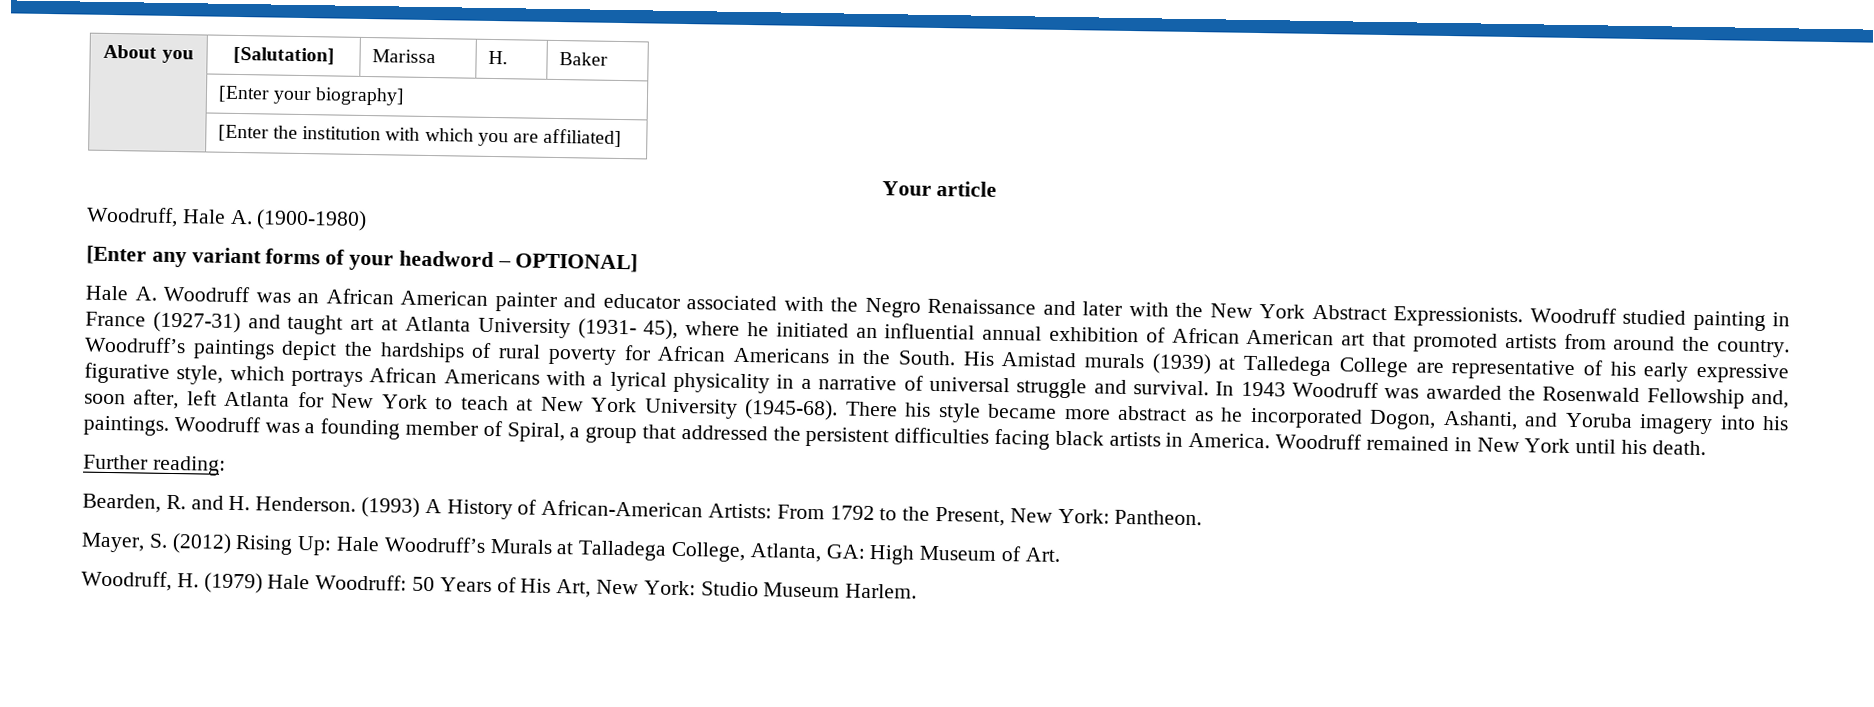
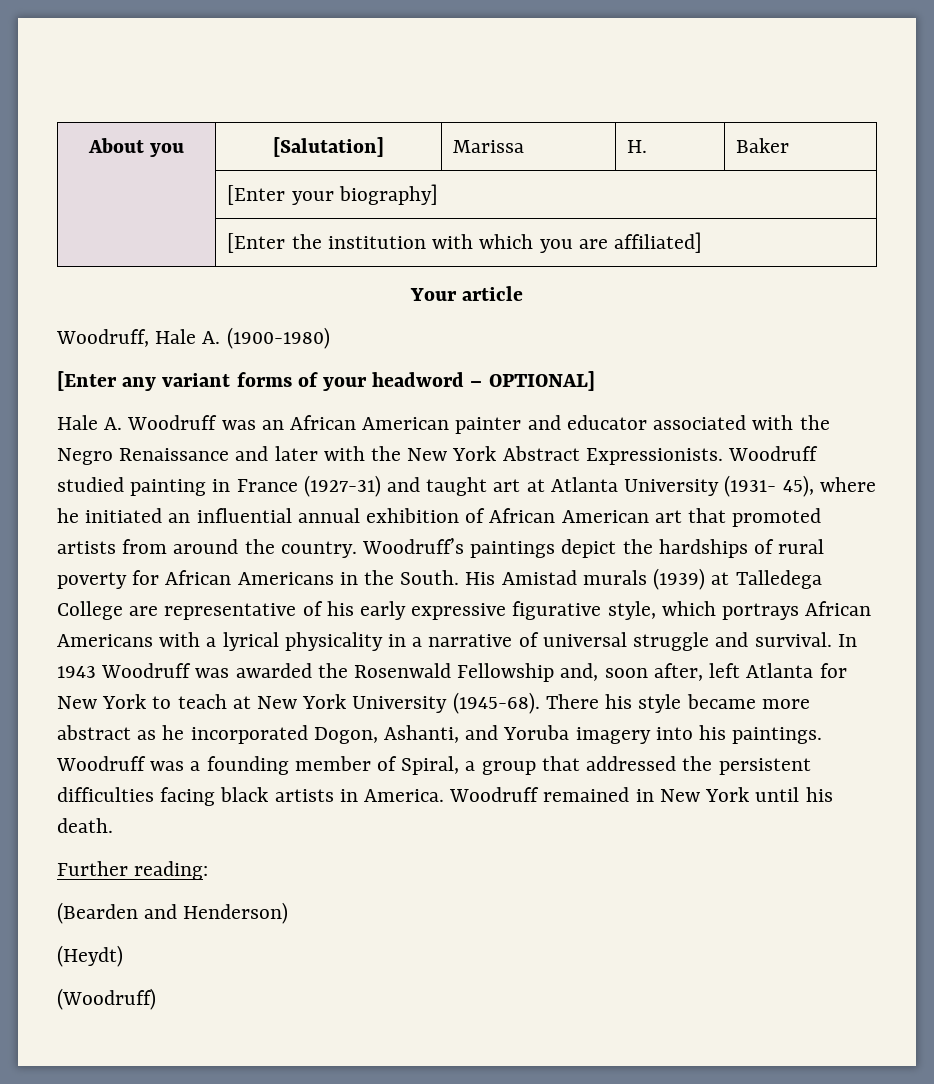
[82,493,1203,527] [81,532,1060,565] [81,570,918,599] Bearden, R. and H. Henderson. (1993) A History of African-American Artists: From 1792 to the Present, New York: Pantheon. // Mayer, S. (2012) Rising Up: Hale Woodruff’s Murals at Talladega College, Atlanta, GA: High Museum of Art. // Woodruff, H. (1979) Hale Woodruff: 50 Years of His Art, New York: Studio Museum Harlem. -> [57,902,289,924] [57,945,123,967] [57,988,156,1010] (Bearden and Henderson) // (Heydt) // (Woodruff)

